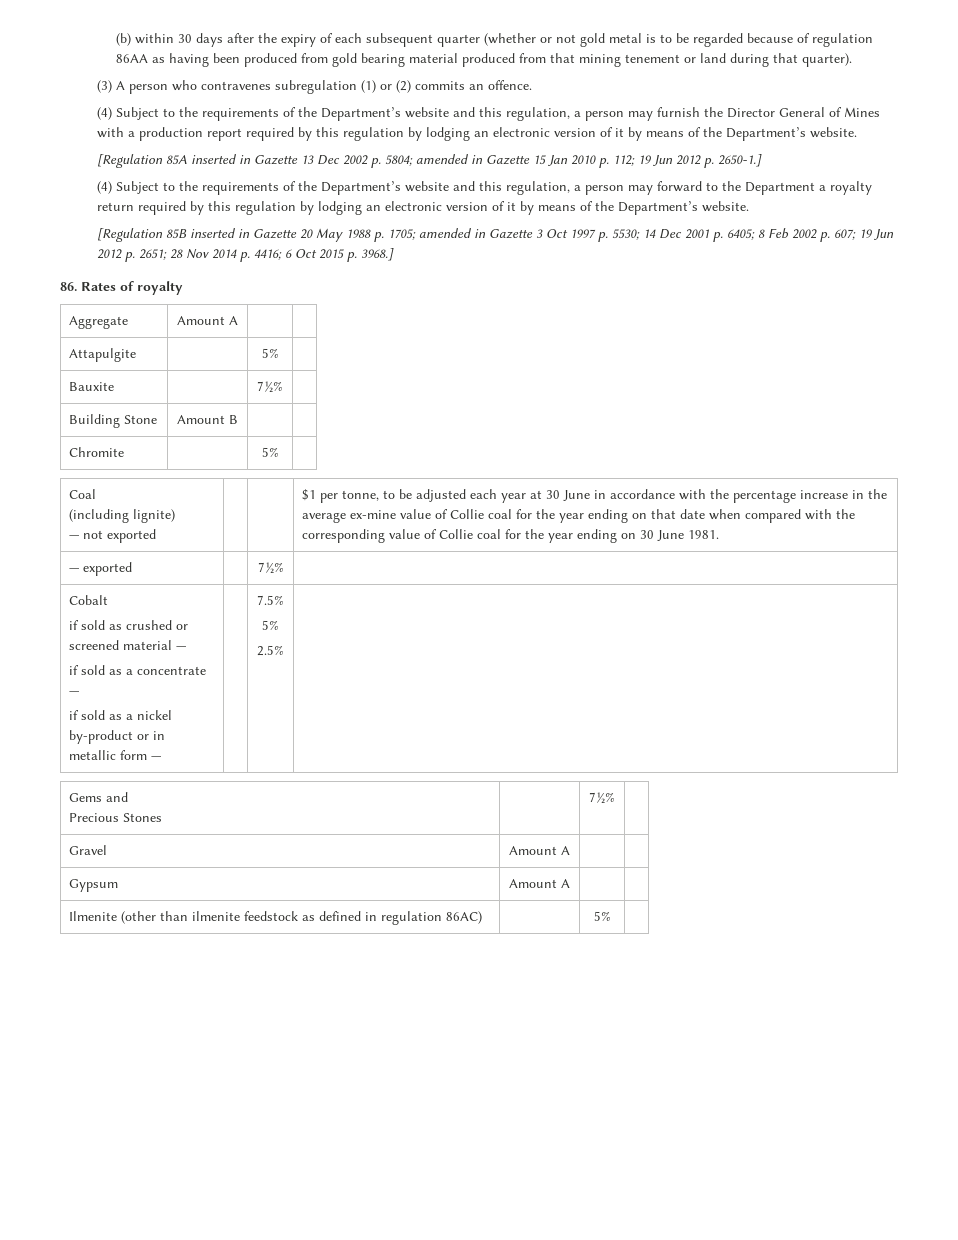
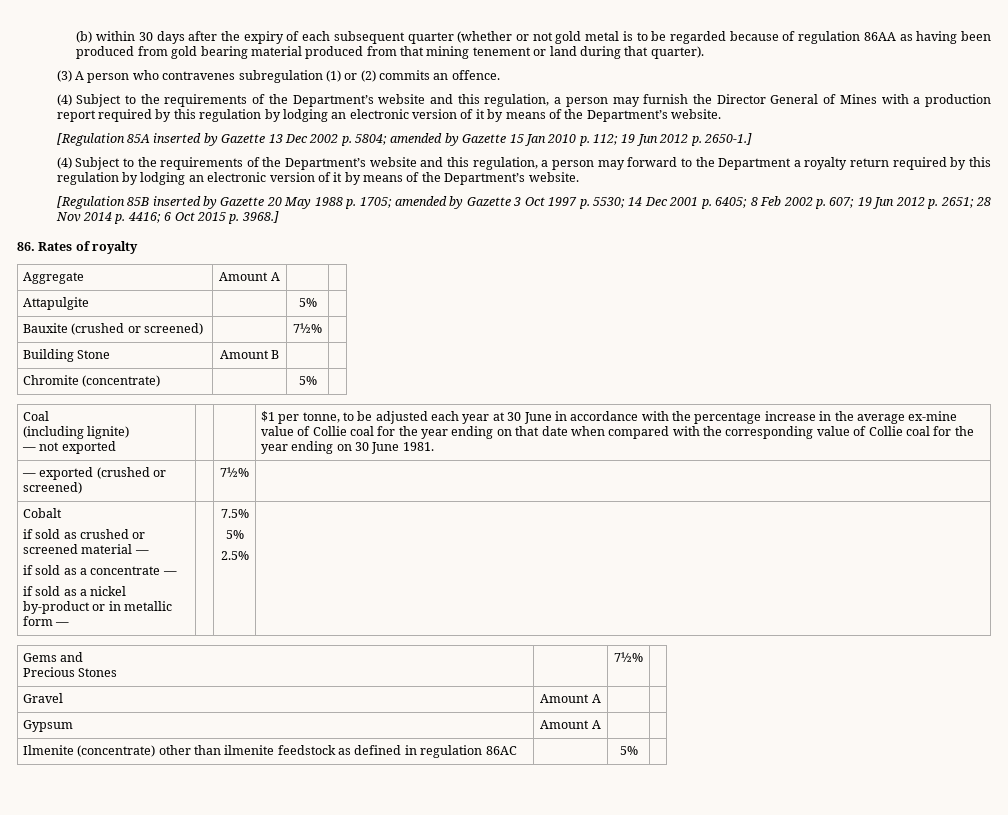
[239,155,252,164] in -> [203,133,218,146] by
[471,155,484,164] in -> [444,133,459,146] by
[238,229,251,238] in -> [202,196,217,209] by
[474,229,487,238] in -> [449,196,464,209] by
(114, 386) none -> [71,323,203,335] (crushed or screened)
(124, 452) none -> [82,375,161,387] (concentrate)
(132, 569) none -> [96,467,166,479] [22,482,82,494] (crushed or screened)
[120,911,156,924] (other -> [77,745,191,757] (concentrate) other
[445,911,482,924] 86AC) -> [485,746,517,755] 86AC

